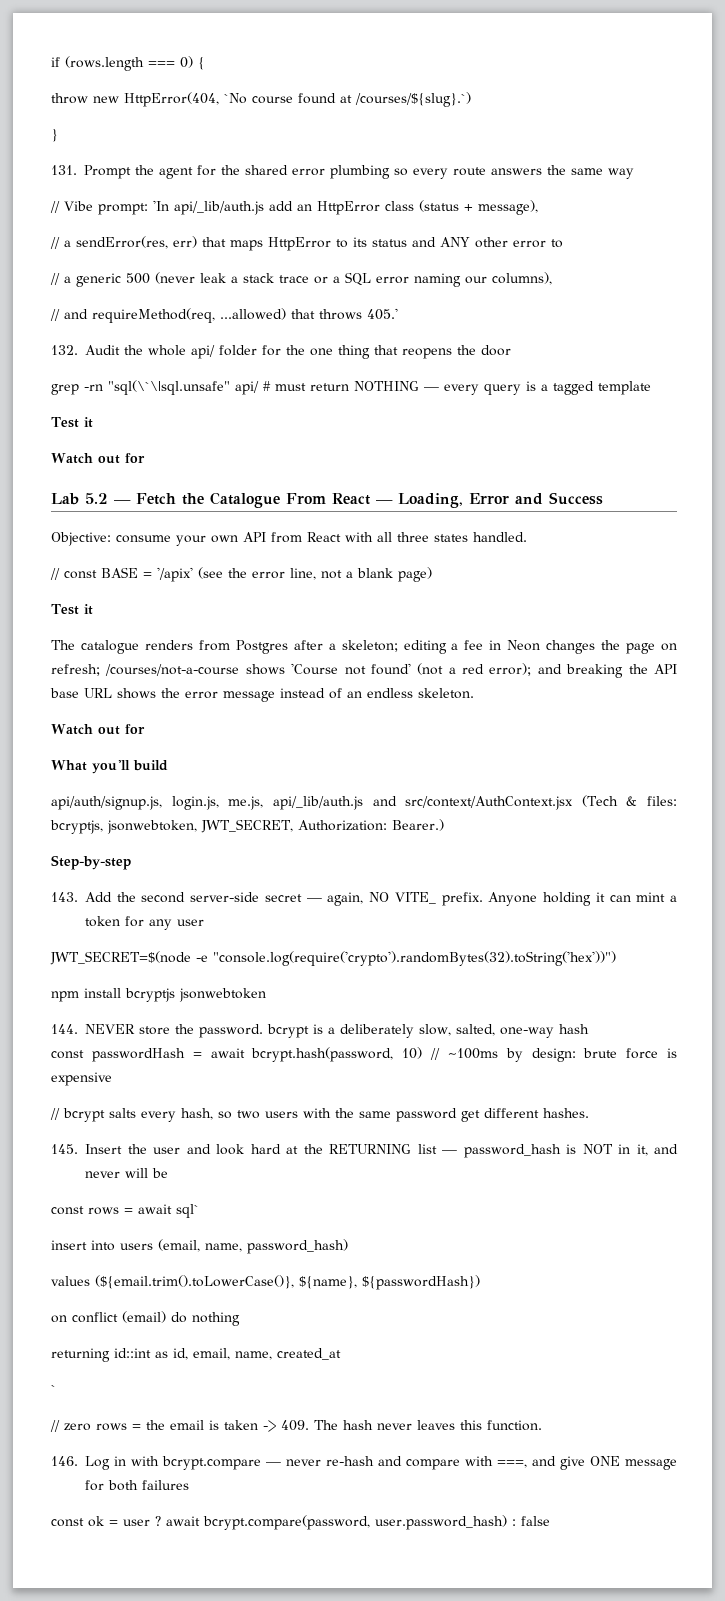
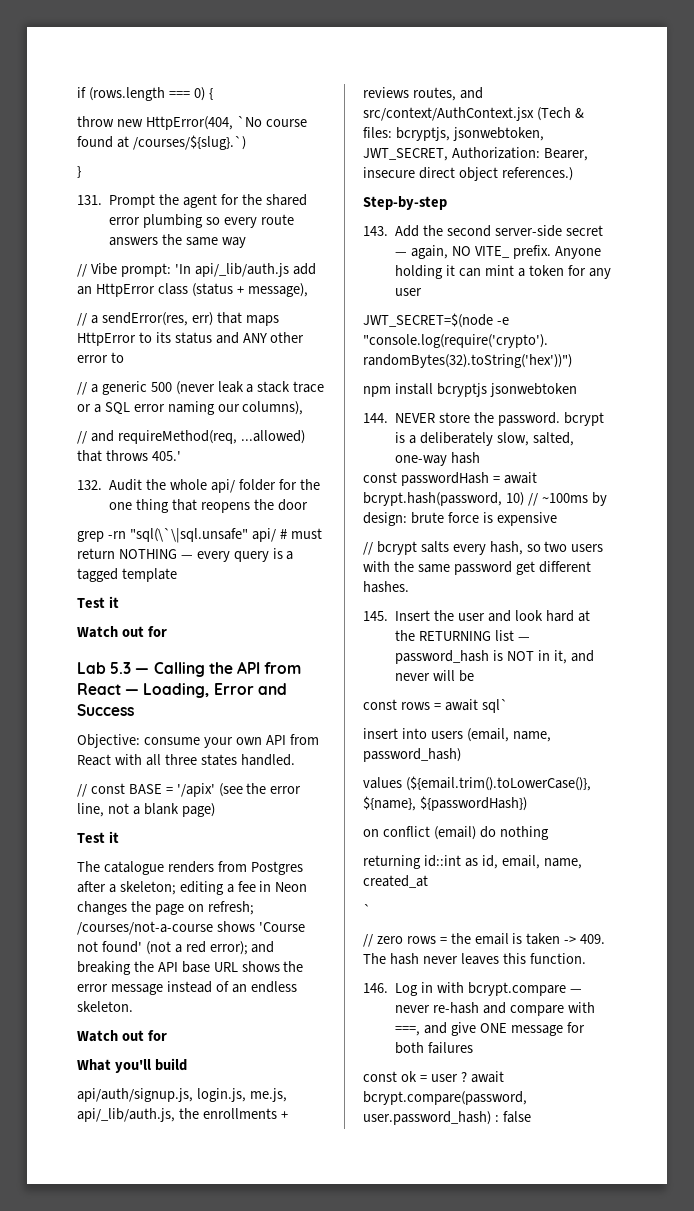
[85,492,326,508] 5.2 — Fetch the Catalogue From -> [110,661,302,677] 5.3 — Calling the API from
[272,796,363,810] api/_lib/auth.js -> [77,1108,288,1122] [363,87,456,101] api/_lib/auth.js, the enrollments + reviews routes,
[391,819,444,831] Bearer.) -> [543,148,588,161] [363,167,573,181] Bearer, insecure direct object references.)

